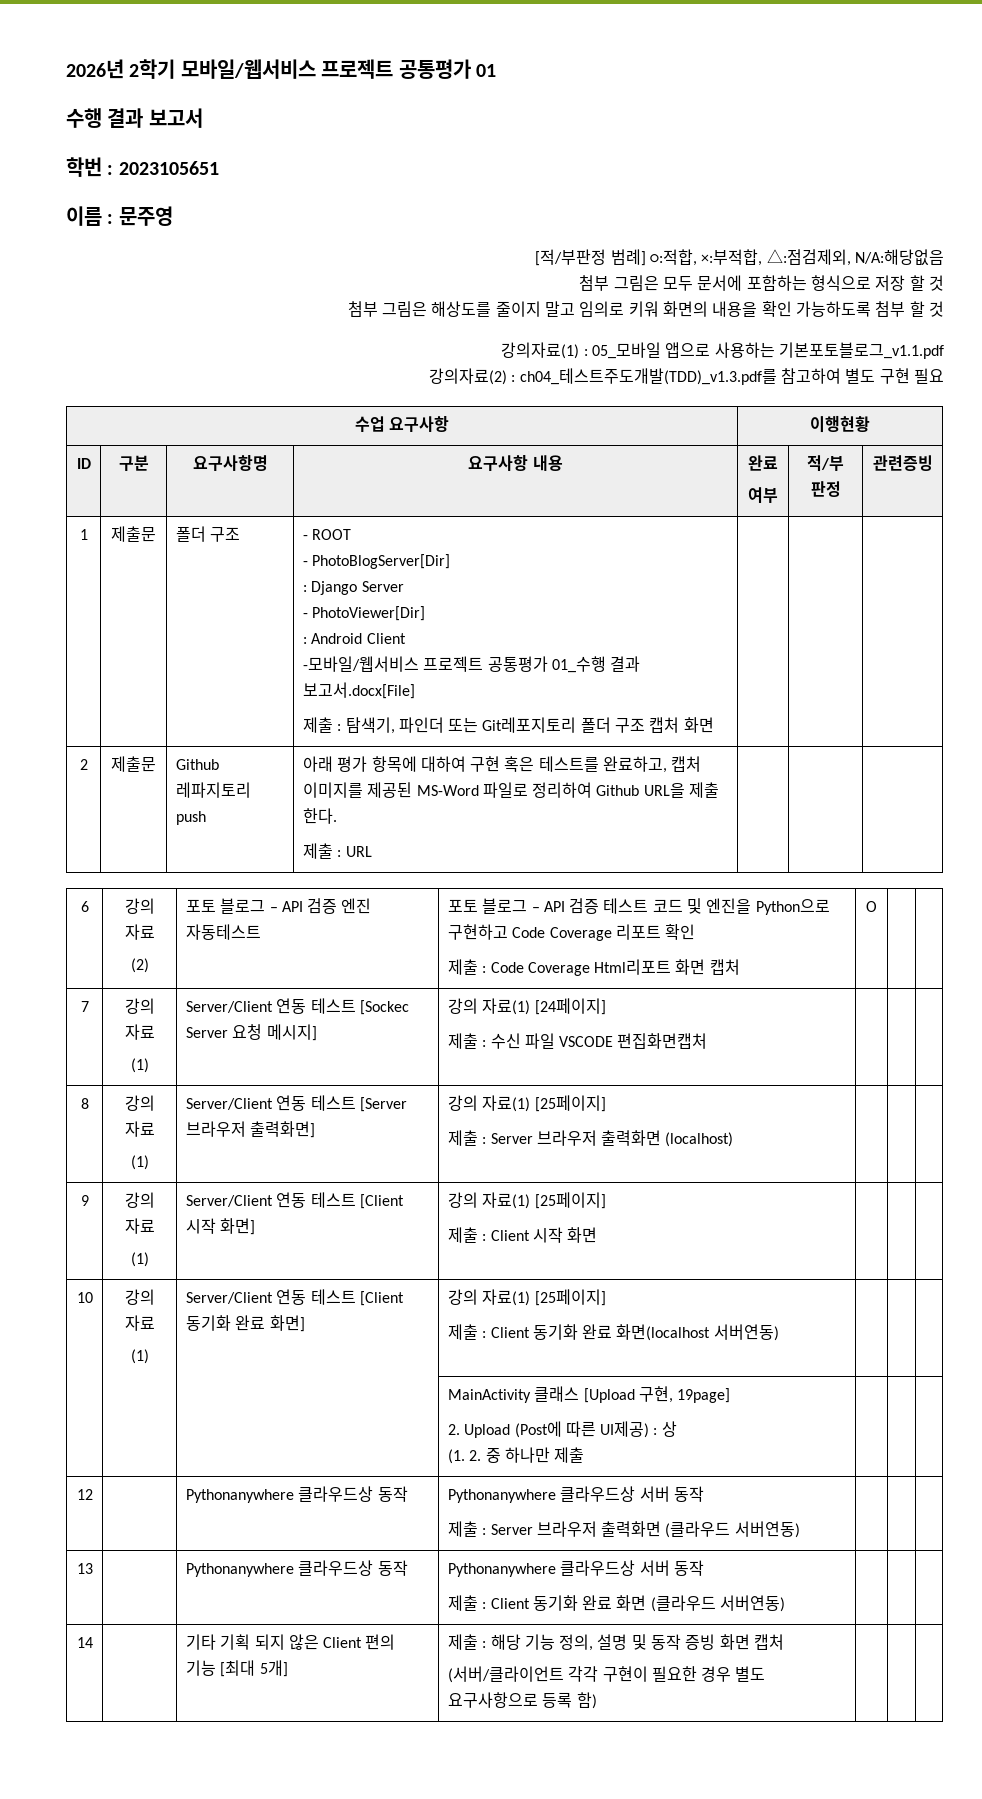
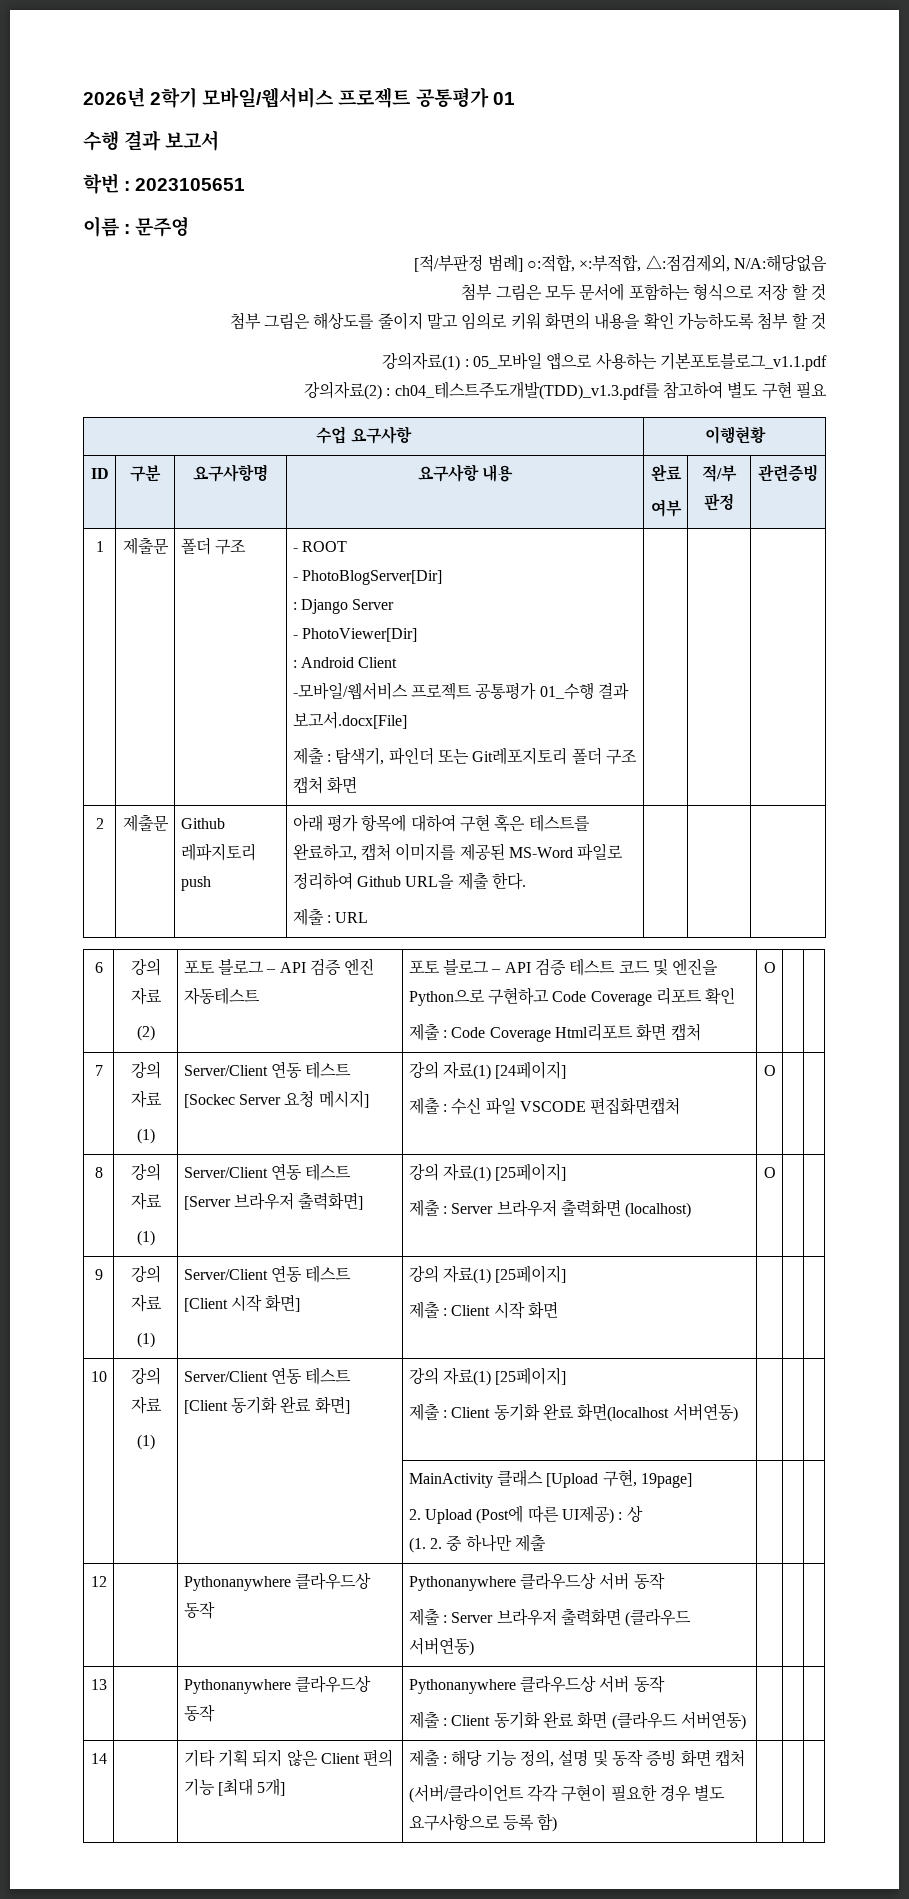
(708, 1041) none -> [763,1065,776,1076] O
(734, 1139) none -> [763,1167,776,1178] O

